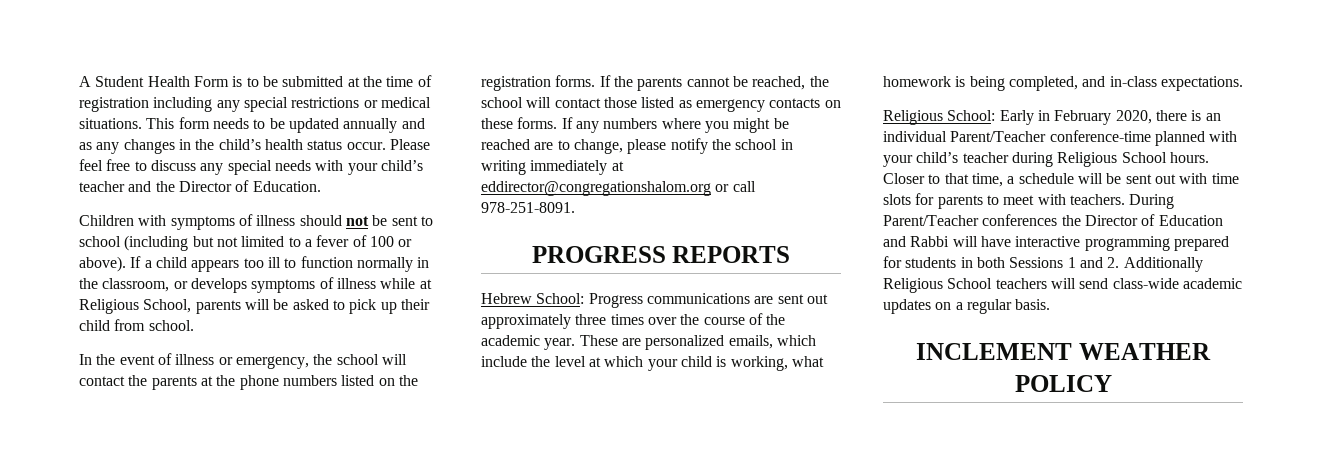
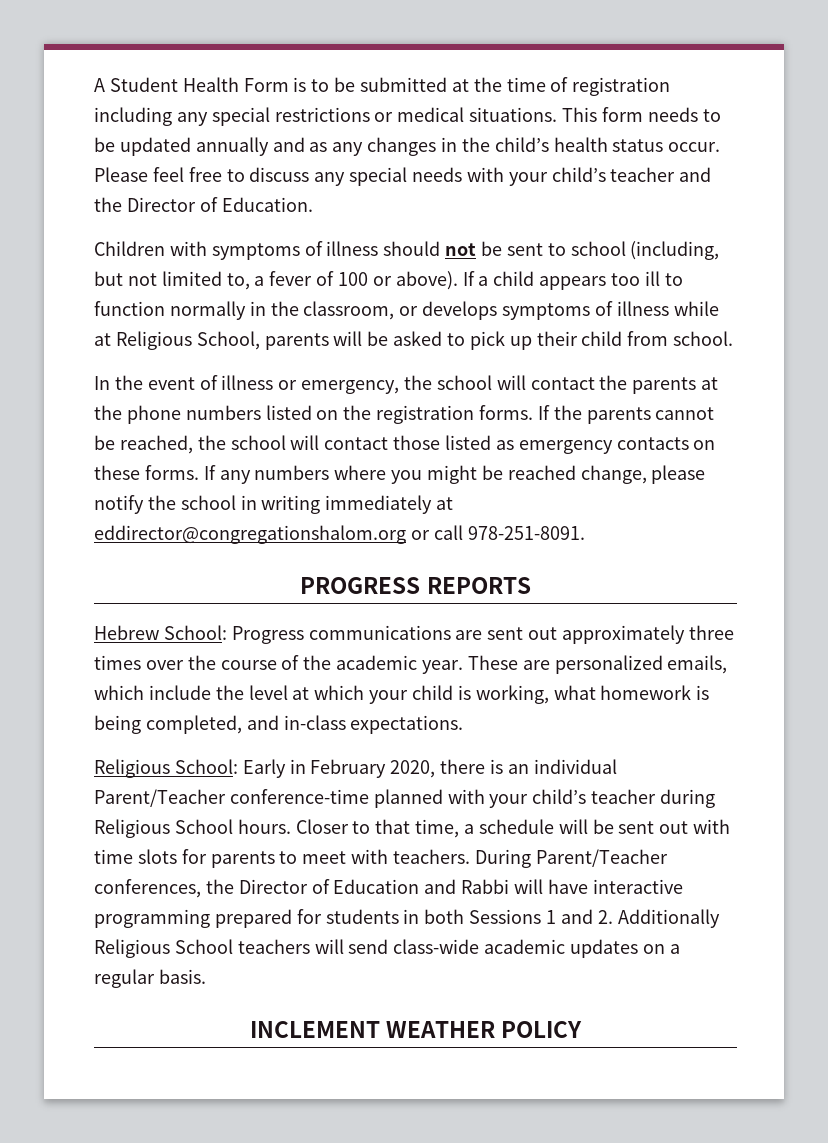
[124,235,189,251] (including -> [630,241,720,260] (including,
[288,237,301,247] to -> [226,273,250,290] to,
[534,140,570,150] are to -> (576, 472) none
[982,214,1058,226] conferences -> [94,879,201,898] conferences,

